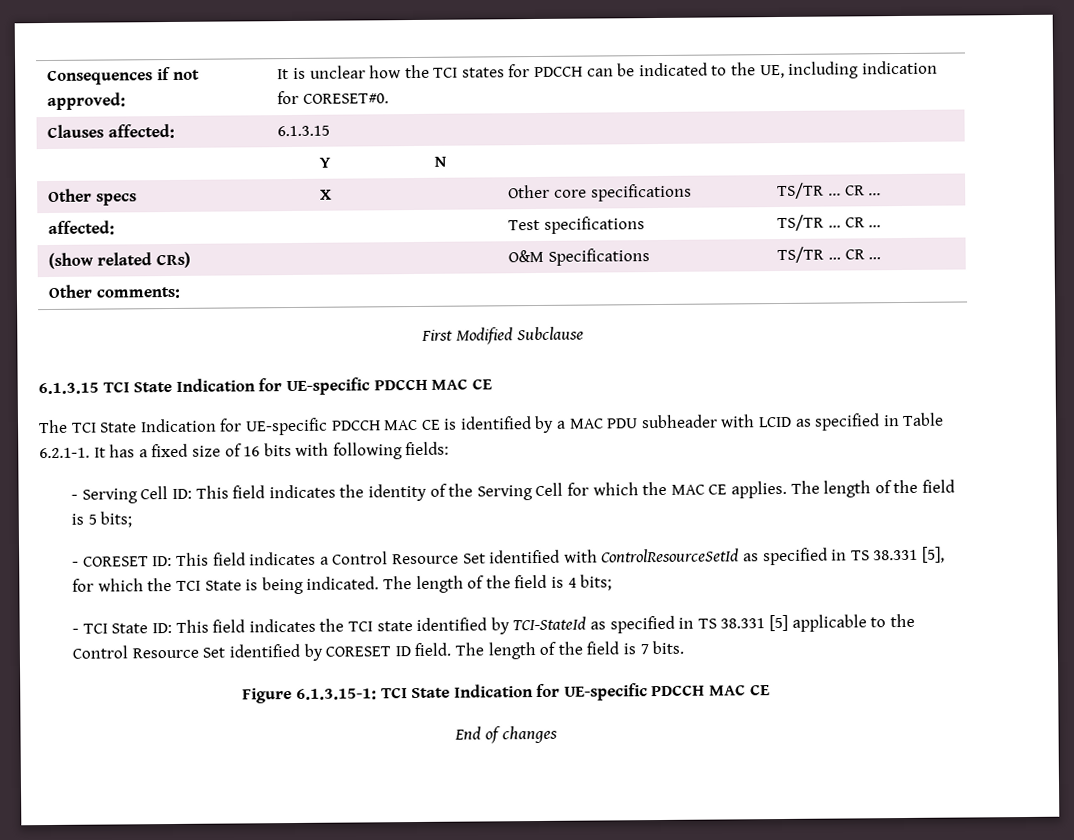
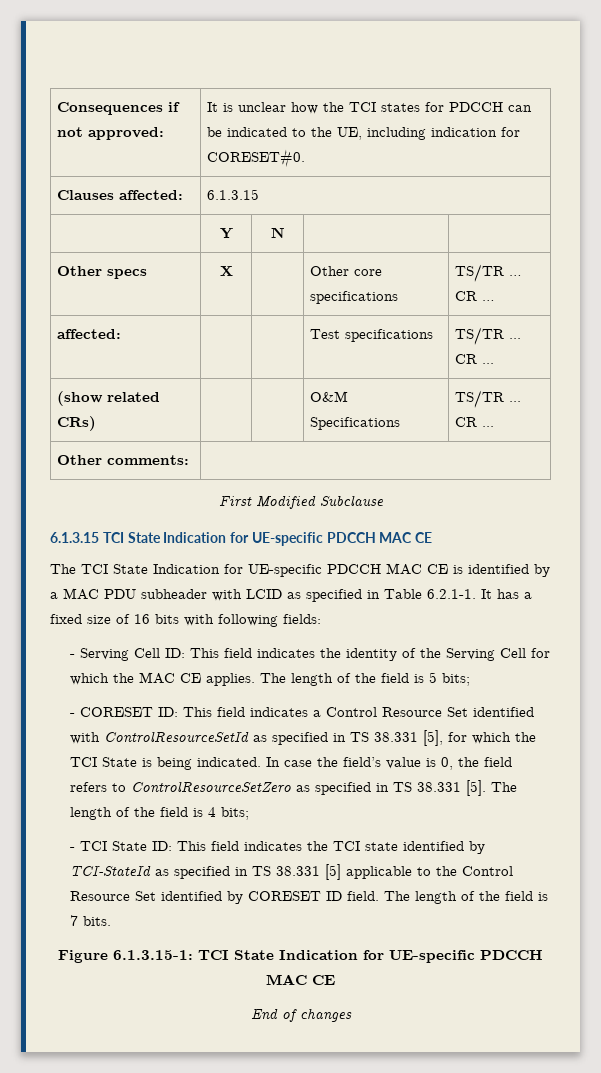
(380, 583) none -> [266,757,513,770] [70,780,487,796] In case the field’s value is 0, the field refers to ControlResourceSetZero as specified in TS 38.331 [5].

